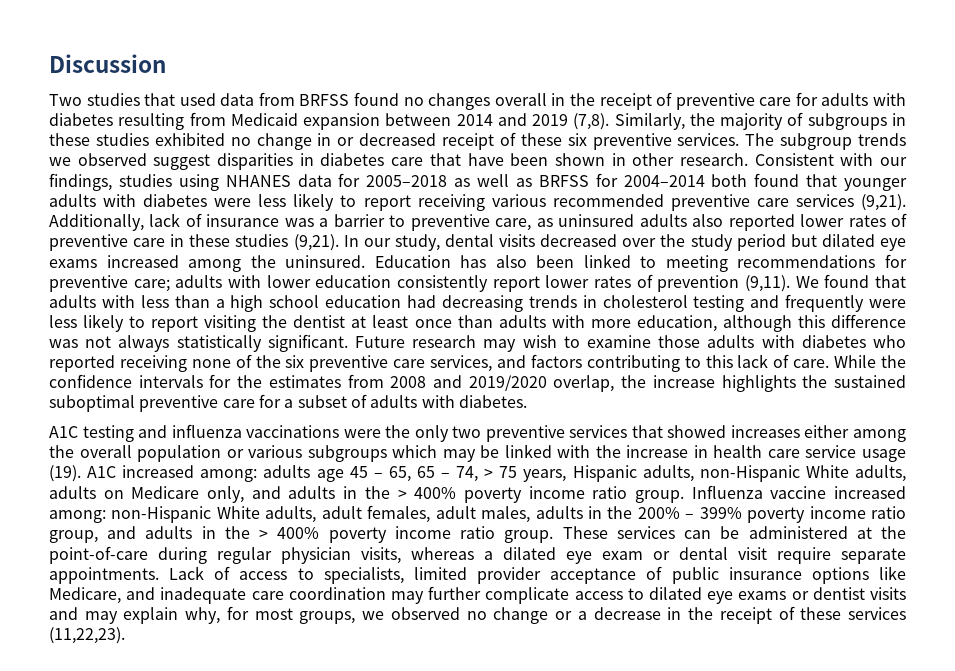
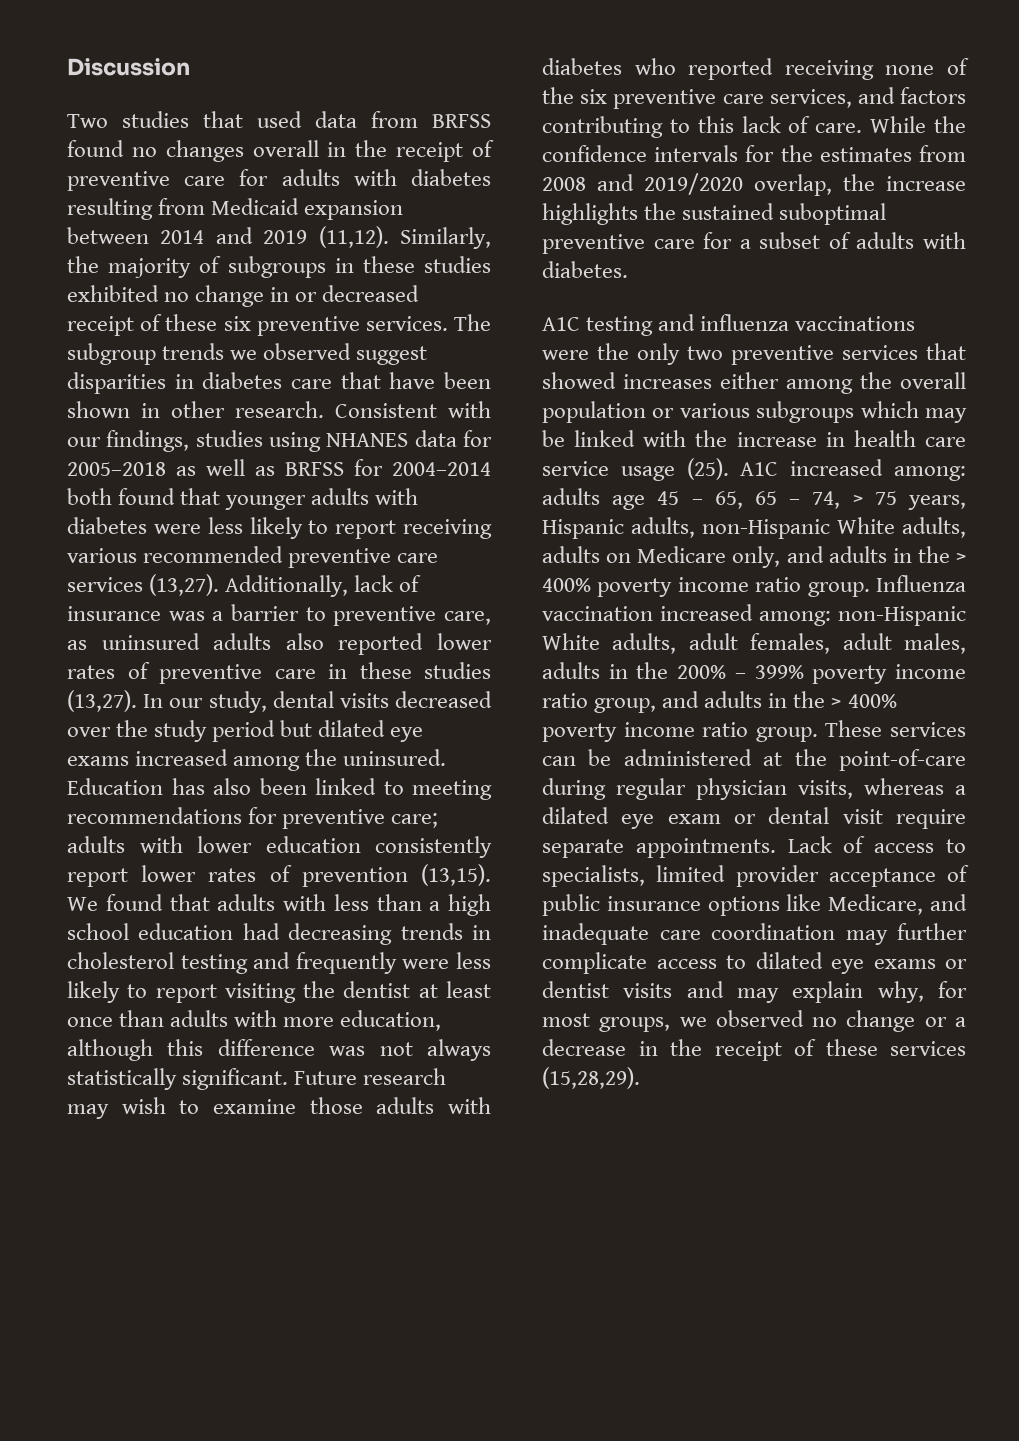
[573,113,610,130] (7,8). -> [318,226,389,248] (11,12).
[860,194,906,211] (9,21). -> [149,574,220,596] (13,27).
[293,234,339,251] (9,21). -> [67,690,137,712] (13,27).
[744,275,790,292] (9,11). -> [420,864,491,886] (13,15).
[49,465,81,482] (19). -> [686,458,729,480] (25).
[770,486,827,499] vaccine -> [542,606,653,621] vaccination
[49,627,125,644] (11,22,23). -> [542,1067,640,1089] (15,28,29).

